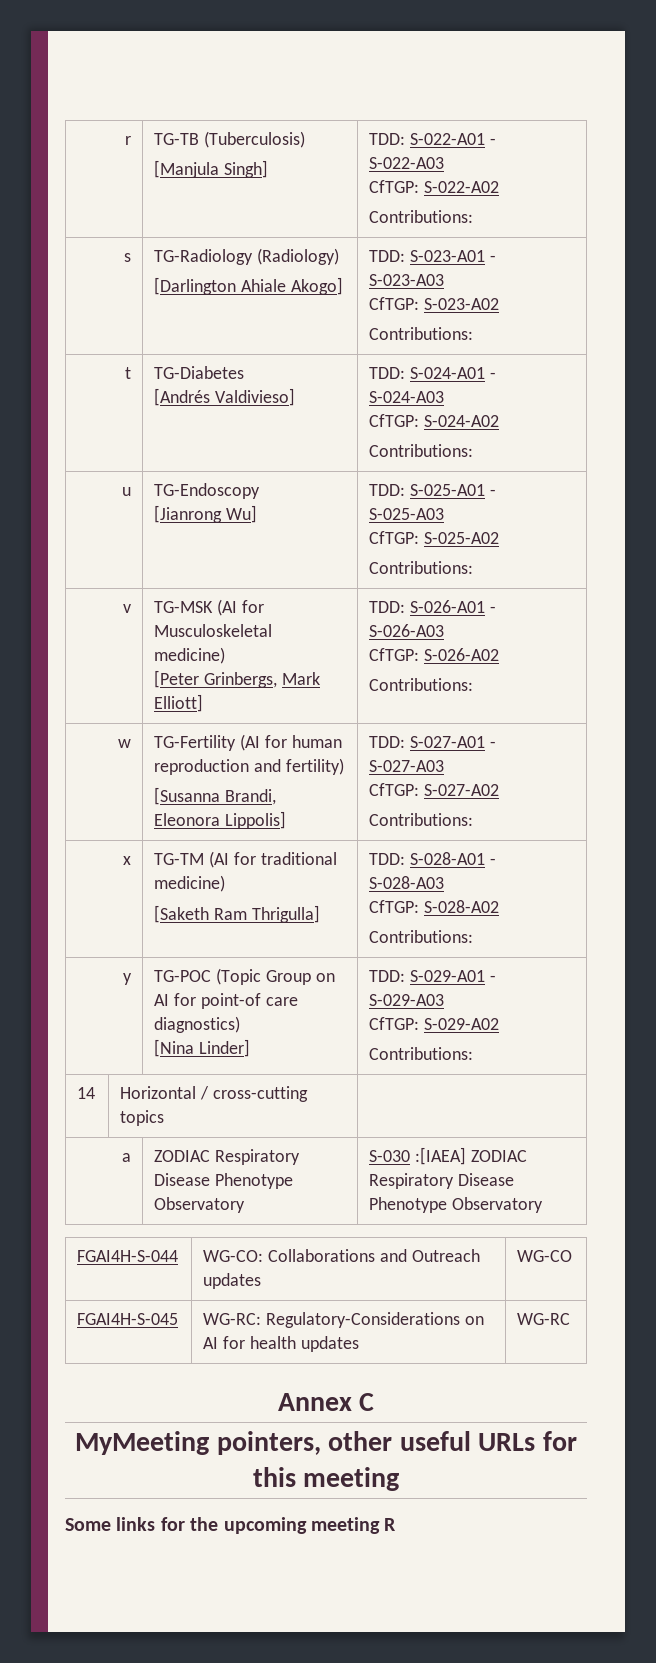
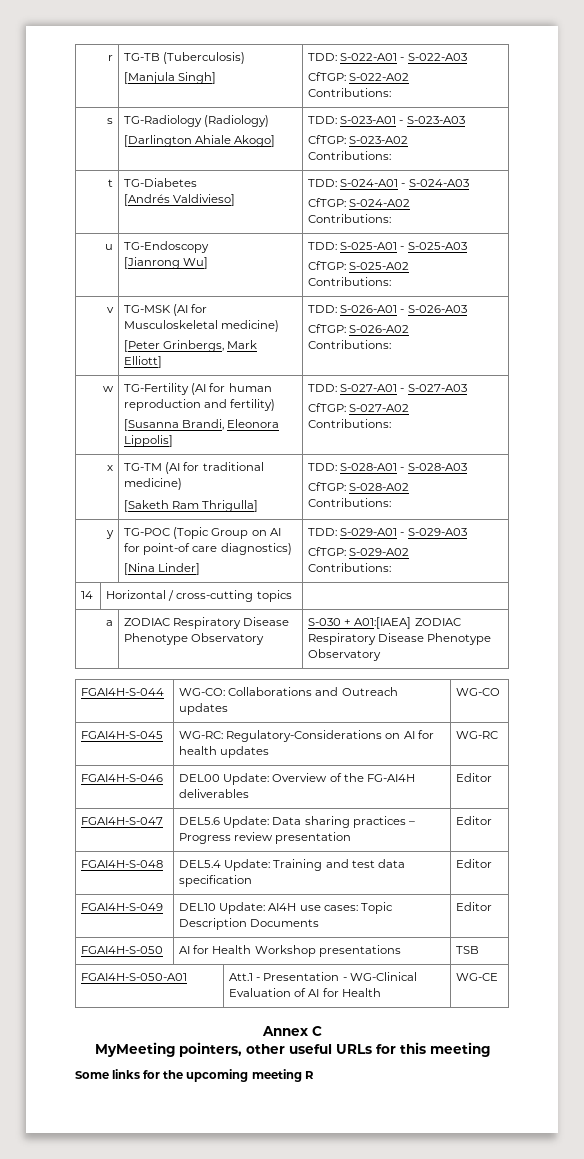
[414,1147,466,1165] :[IAEA] -> [344,617,412,629] + A01:[IAEA]
(571, 1319) none -> [81,774,164,782] [179,773,415,785] [179,789,250,798] [456,773,493,782] [81,817,164,825] [179,816,415,828] [179,832,352,844] [456,816,493,825] [81,860,164,868] [179,859,405,871] [179,875,253,887] [456,859,493,868] [81,903,164,911] [179,902,393,914] [179,918,320,930] [456,902,493,911] [81,946,164,954] [179,945,401,957] [456,946,480,954] [81,973,188,981] [229,972,417,981] [229,988,381,997] [456,973,499,981] // FGAI4H-S-046 | DEL00 Update: Overview of the FG-AI4H deliverables | Editor // FGAI4H-S-047 | DEL5.6 Update: Data sharing practices – Progress review presentation | Editor // FGAI4H-S-048 | DEL5.4 Update: Training and test data specification | Editor // FGAI4H-S-049 | DEL10 Update: AI4H use cases: Topic Description Documents | Editor // FGAI4H-S-050 | AI for Health Workshop presentations | TSB // FGAI4H-S-050-A01 | Att.1 - Presentation - WG-Clinical Evaluation of AI for Health | WG-CE

